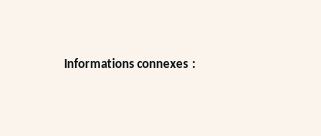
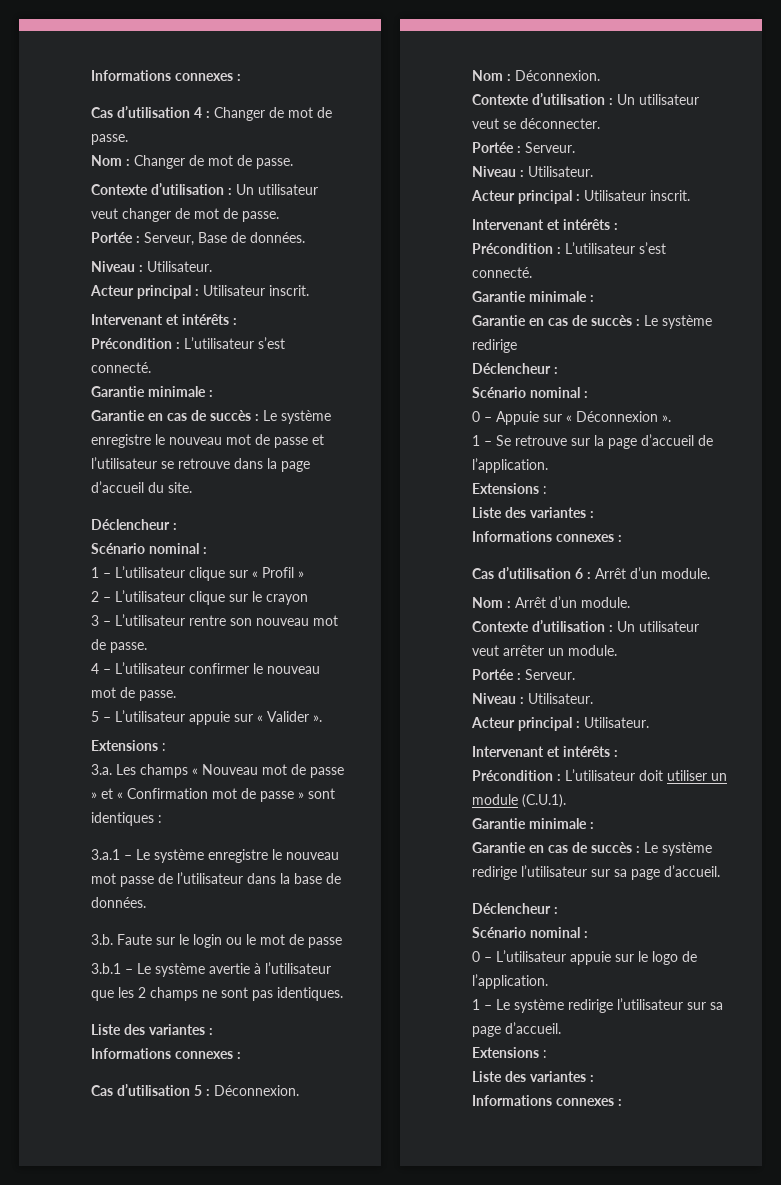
[64,58,196,68] Informations connexes : -> [91,70,241,81] [91,105,332,121] [91,134,128,145] [91,155,293,169] [91,182,318,195] [91,208,279,222] [91,232,305,246] [91,261,212,272] [90,285,309,299] [91,314,237,325] [91,337,285,349] [91,362,151,373] [91,386,213,397] [91,410,331,424] [91,434,324,448] [91,457,310,472] [91,481,192,493] [91,519,177,530] [91,543,207,554] [91,566,304,581] [91,590,308,605] [91,614,338,626] [91,639,147,653] [91,662,320,674] [91,687,176,701] [91,710,322,725] [91,740,166,751] [91,764,344,778] [91,788,335,802] [91,812,162,826] [91,849,339,863] [91,872,341,887] [91,897,146,908] [91,934,342,948] [91,962,331,977] [91,987,343,1001] [91,1024,213,1035] [91,1048,241,1059] [91,1083,299,1096] [472,70,600,81] [472,92,699,105] [472,118,600,129] [472,142,575,153] [472,166,593,177] [471,190,690,204] [472,219,618,230] [472,242,666,254] [472,267,532,278] [472,291,594,302] [472,315,712,329] [472,339,517,353] [472,363,558,374] [472,387,588,398] [472,411,671,425] [472,434,713,449] [472,458,548,473] [472,483,547,494] [472,507,594,518] [472,531,622,542] [472,566,710,579] [472,596,630,608] [472,619,699,632] [472,645,617,656] [472,669,575,680] [472,693,593,704] [471,717,649,731] [472,746,618,757] [472,769,727,781] [472,794,566,808] [472,818,594,829] [472,842,712,856] [472,865,720,880] [472,903,558,914] [472,927,588,938] [472,950,697,965] [472,974,548,989] [472,998,723,1013] [472,1022,561,1037] [472,1047,547,1058] [472,1071,594,1082] [472,1095,622,1106] Informations connexes : // Cas d’utilisation 4 : Changer de mot de passe. // Nom : Changer de mot de passe. // Contexte d’utilisation : Un utilisateur veut changer de mot de passe. // Portée : Serveur, Base de données. // Niveau : Utilisateur. // Acteur principal : Utilisateur inscrit. // Intervenant et intérêts : // Précondition : L’utilisateur s’est connecté. // Garantie minimale : // Garantie en cas de succès : Le système enregistre le nouveau mot de passe et l’utilisateur se retrouve dans la page d’accueil du site. // Déclencheur : // Scénario nominal : // 1 – L’utilisateur clique sur « Profil » // 2 – L’utilisateur clique sur le crayon // 3 – L’utilisateur rentre son nouveau mot de passe. // 4 – L’utilisateur confirmer le nouveau mot de passe. // 5 – L’utilisateur appuie sur « Valider ». // Extensions : // 3.a. Les champs « Nouveau mot de passe » et « Confirmation mot de passe » sont identiques : // 3.a.1 – Le système enregistre le nouveau mot passe de l’utilisateur dans la base de données. // 3.b. Faute sur le login ou le mot de passe // 3.b.1 – Le système avertie à l’utilisateur que les 2 champs ne sont pas identiques. // Liste des variantes : // Informations connexes : // Cas d’utilisation 5 : Déconnexion. // Nom : Déconnexion. // Contexte d’utilisation : Un utilisateur veut se déconnecter. // Portée : Serveur. // Niveau : Utilisateur. // Acteur principal : Utilisateur inscrit. // Intervenant et intérêts : // Précondition : L’utilisateur s’est connecté. // Garantie minimale : // Garantie en cas de succès : Le système redirige // Déclencheur : // Scénario nominal : // 0 – Appuie sur « Déconnexion ». // 1 – Se retrouve sur la page d’accueil de l’application. // Extensions : // Liste des variantes : // Informations connexes : // Cas d’utilisation 6 : Arrêt d’un module. // Nom : Arrêt d’un module. // Contexte d’utilisation : Un utilisateur veut arrêter un module. // Portée : Serveur. // Niveau : Utilisateur. // Acteur principal : Utilisateur. // Intervenant et intérêts : // Précondition : L’utilisateur doit utiliser un module (C.U.1). // Garantie minimale : // Garantie en cas de succès : Le système redirige l’utilisateur sur sa page d’accueil. // Déclencheur : // Scénario nominal : // 0 – L’utilisateur appuie sur le logo de l’application. // 1 – Le système redirige l’utilisateur sur sa page d’accueil. // Extensions : // Liste des variantes : // Informations connexes :

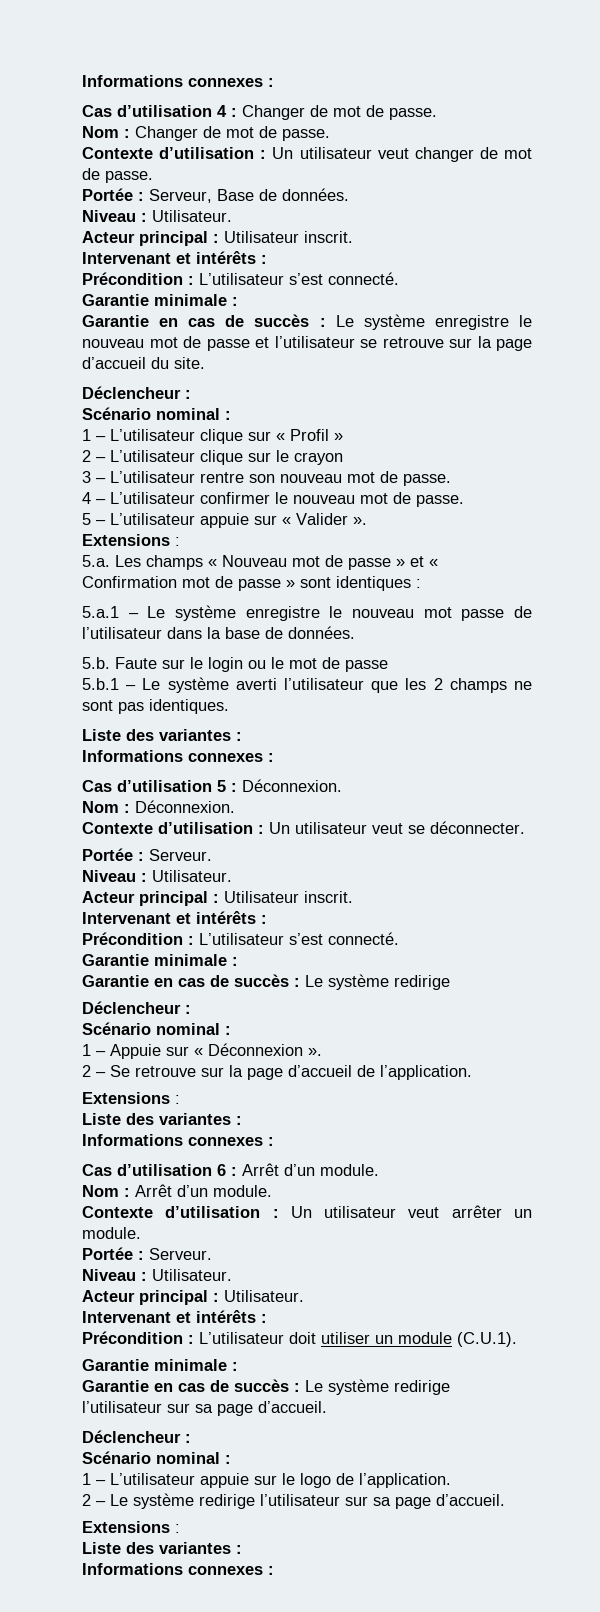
[234,458,263,469] dans -> [449,338,472,348] sur
[91,764,112,775] 3.a. -> [82,555,110,567] 5.a.
[91,849,120,860] 3.a.1 -> [82,606,119,618] 5.a.1
[91,934,113,945] 3.b. -> [82,657,110,669] 5.b.
[91,963,261,977] 3.b.1 – Le système avertie à -> [82,677,277,693] 5.b.1 – Le système averti
[472,411,480,422] 0 -> [82,1044,91,1056] 1
[472,435,480,446] 1 -> [82,1065,91,1077] 2
[472,951,480,962] 0 -> [82,1473,91,1485] 1
[472,999,480,1010] 1 -> [82,1494,91,1506] 2

